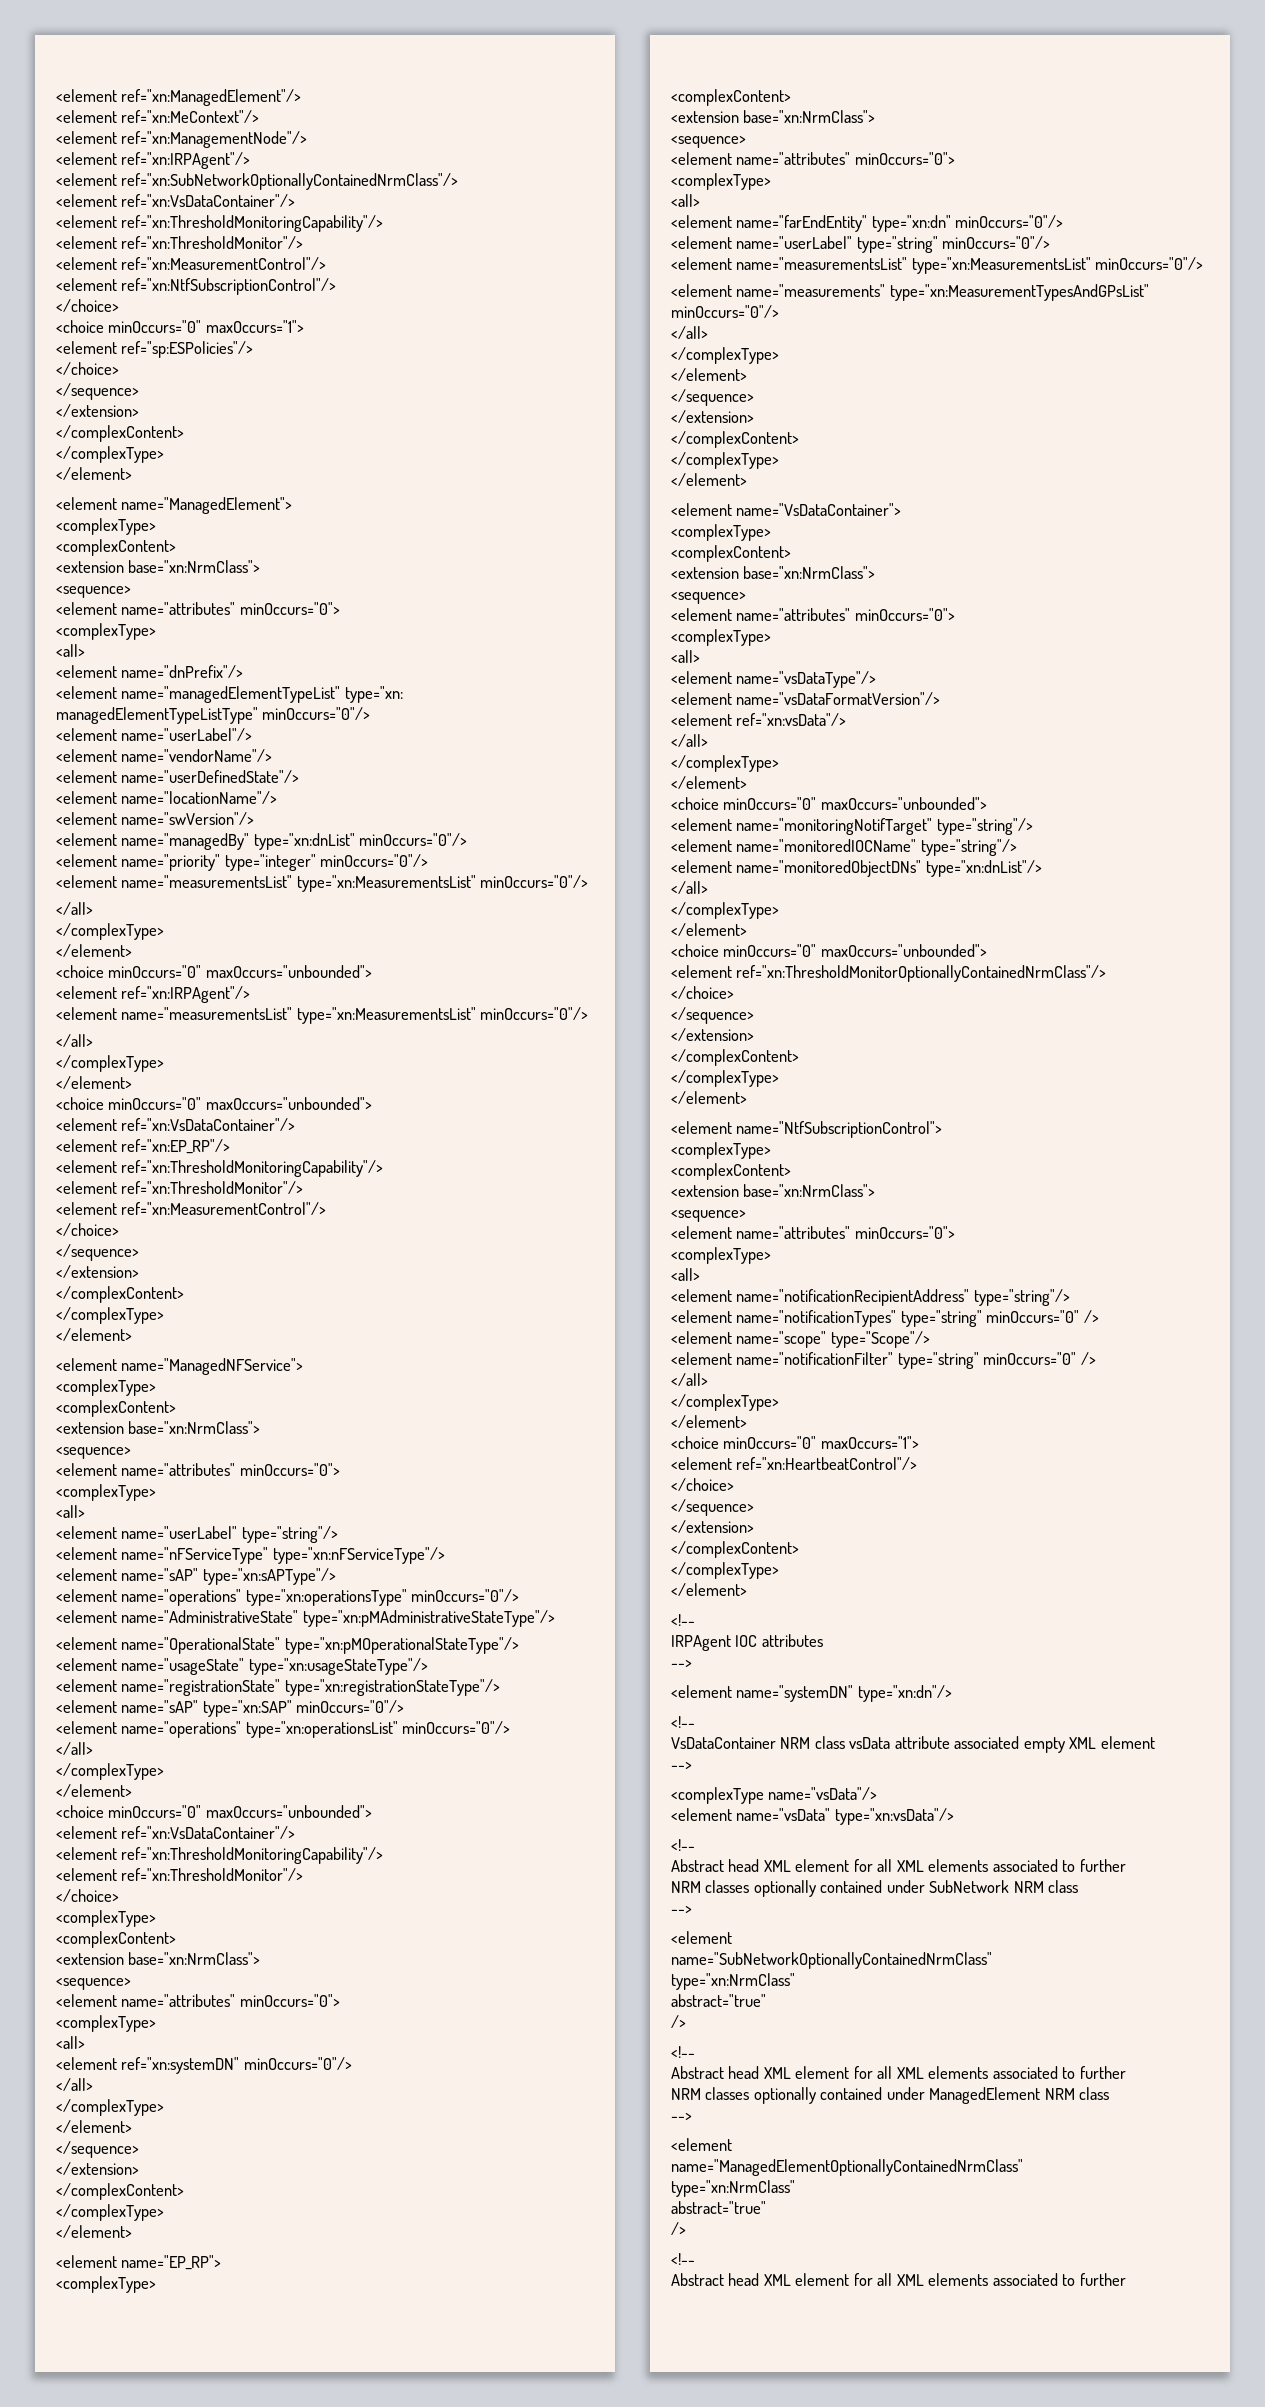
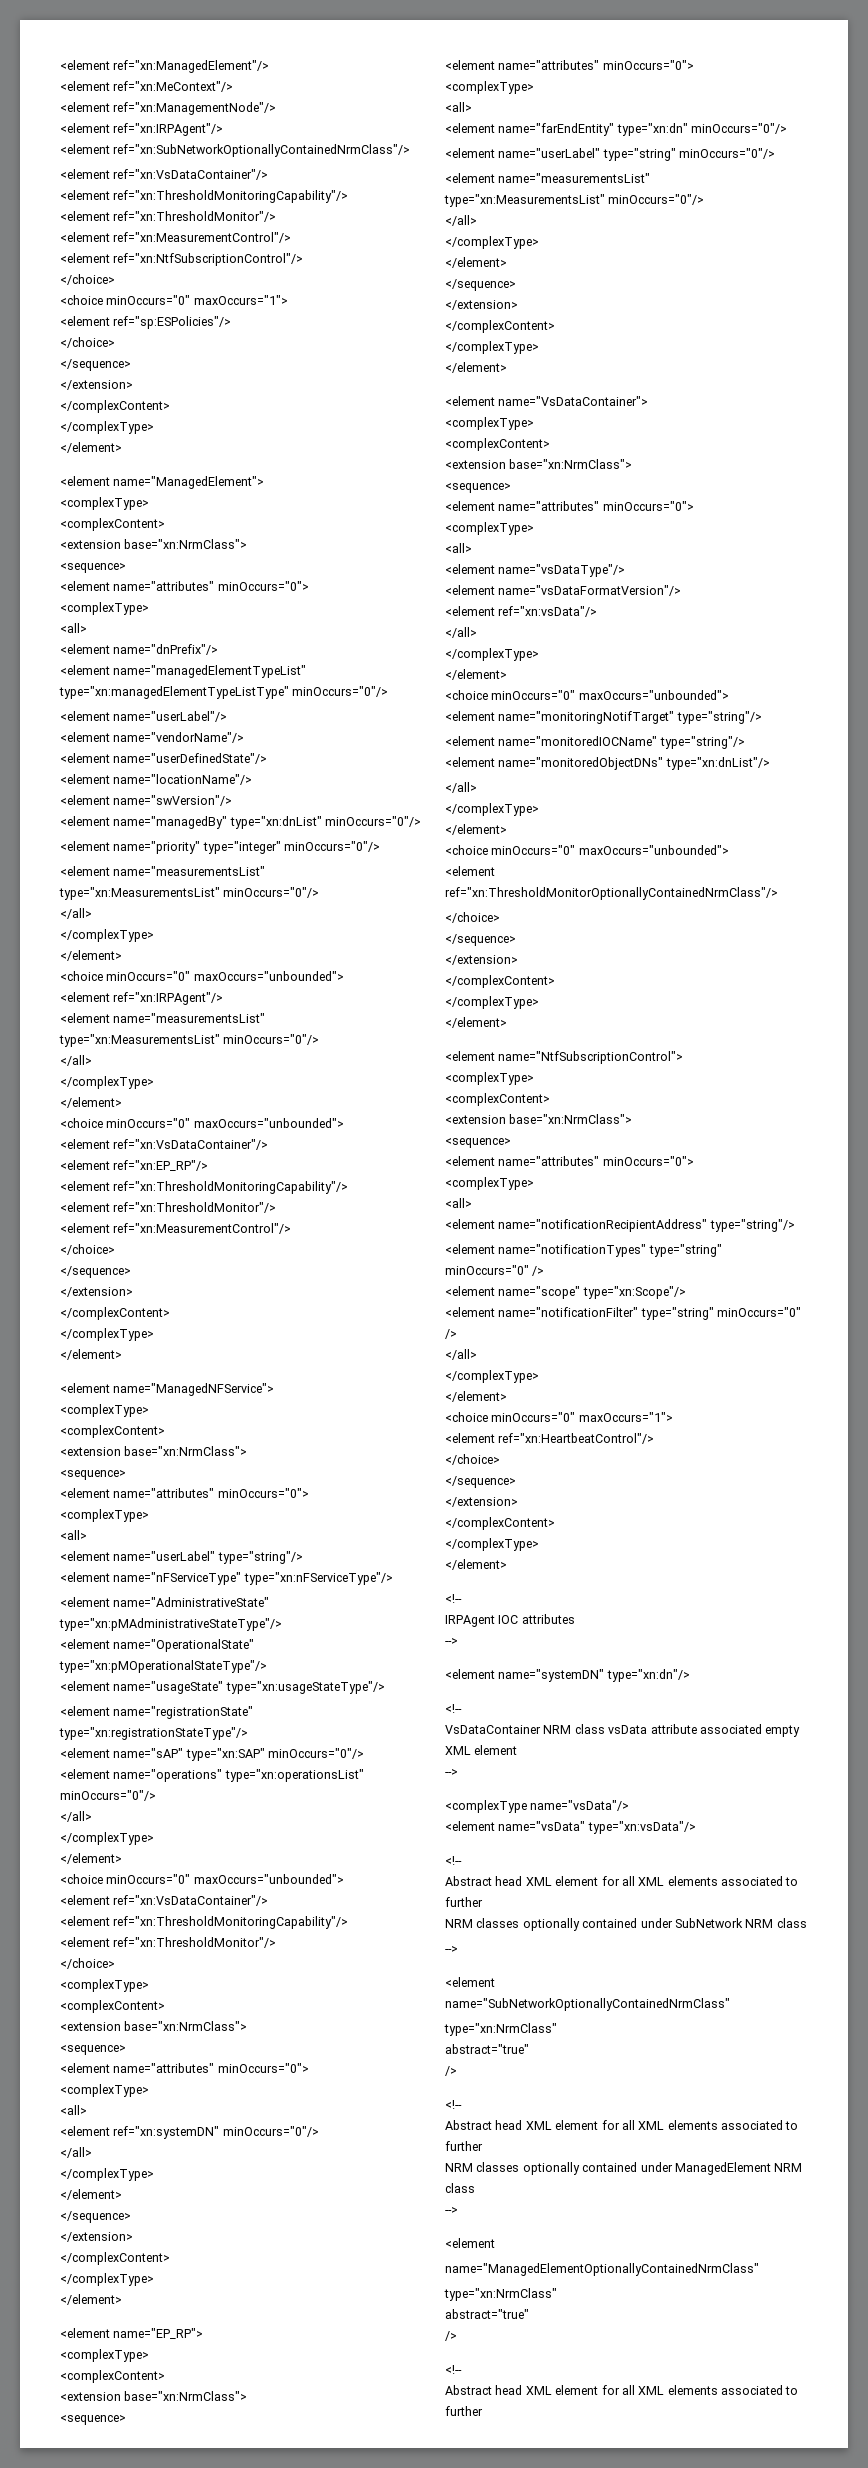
[344,686,403,703] [56,707,258,724] type="xn: managedElementTypeListType" -> [59,686,289,699] type="xn:managedElementTypeListType"
[56,1568,336,1585] [56,1589,520,1606] // <element name="sAP" type="xn:sAPType"/> // <element name="operations" type="xn:operationsType" minOccurs="0"/> -> (393, 1578) none
[671,284,1149,301] [671,305,779,318] // <element name="measurements" type="xn:MeasurementTypesAndGPsList" minOccurs="0"/> -> (705, 199) none
[830,1331,930,1348] type="Scope"/> -> [582,1286,686,1299] type="xn:Scope"/>

